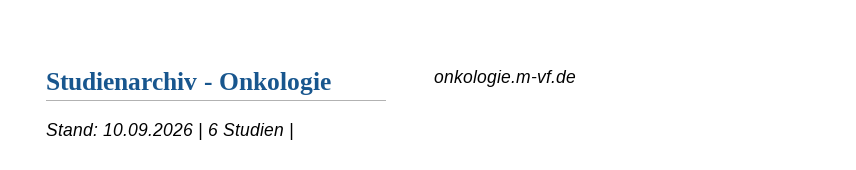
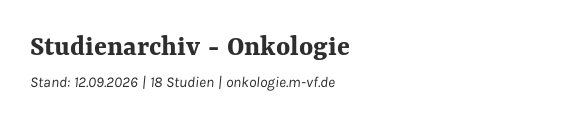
[103,123,218,140] 10.09.2026 | 6 -> [74,75,164,89] 12.09.2026 | 18

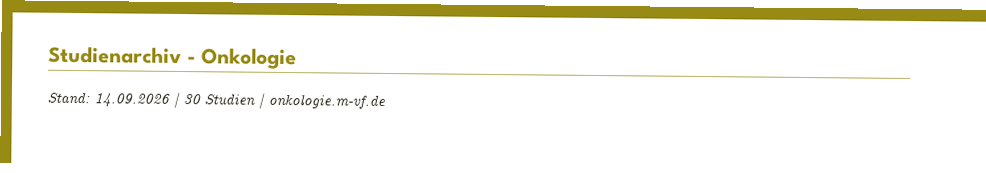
[74,75,164,89] 12.09.2026 | 18 -> [94,91,201,108] 14.09.2026 | 30

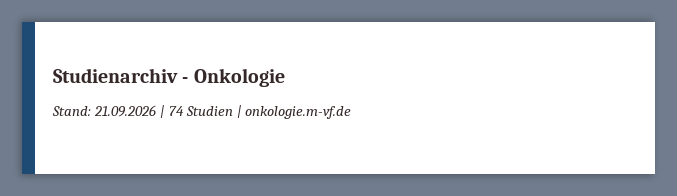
[94,91,201,108] 14.09.2026 | 30 -> [93,105,184,118] 21.09.2026 | 74

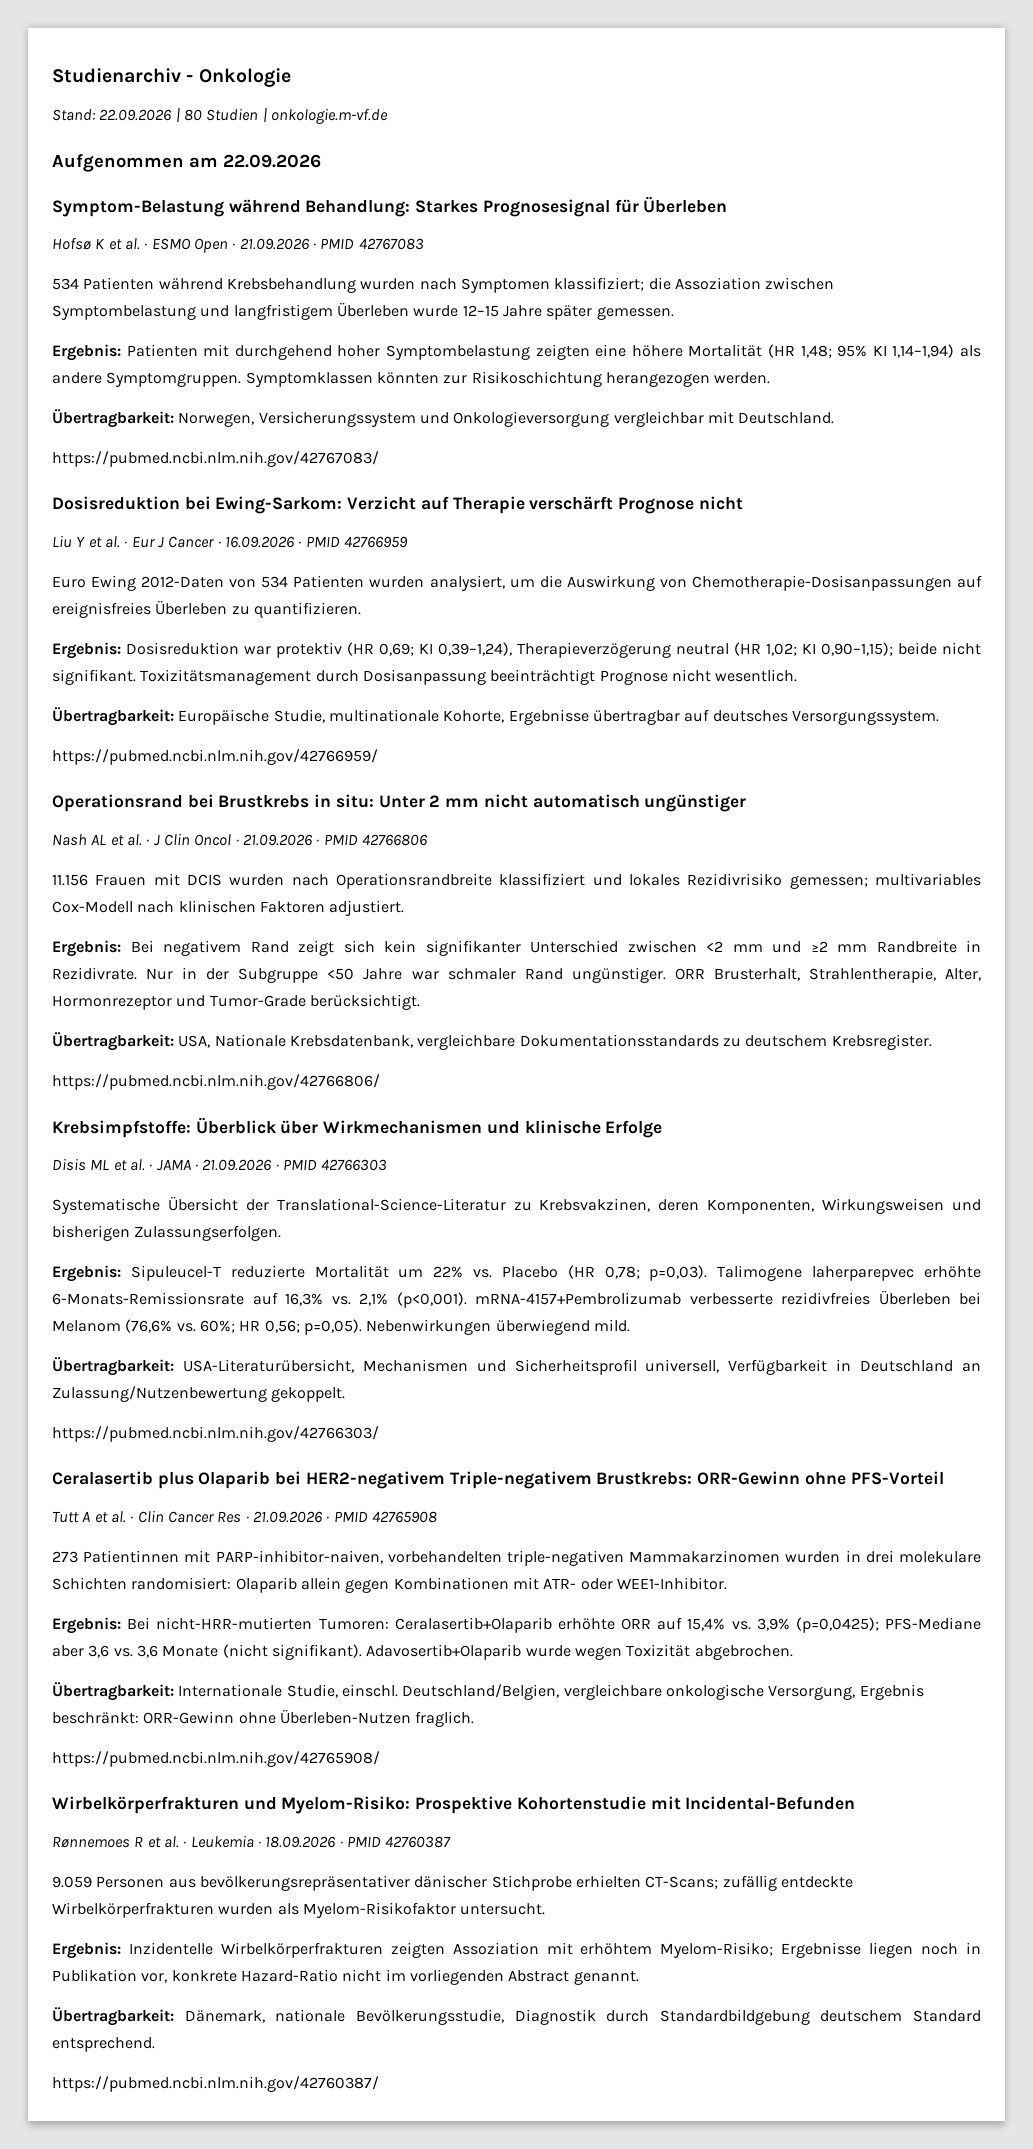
[93,105,184,118] 21.09.2026 | 74 -> [99,108,202,122] 22.09.2026 | 80
(352, 112) none -> [52,154,321,172] [52,196,728,217] [52,237,424,253] [52,277,835,293] [52,302,674,320] [52,344,982,361] [52,371,771,387] [52,409,835,428] [52,451,379,467] [52,496,743,514] [52,535,408,548] [52,575,983,591] [52,600,361,618] [52,642,981,659] [52,669,798,685] [52,707,939,726] [52,749,378,765] [52,794,747,812] [52,833,428,846] [52,873,982,889] [52,900,405,916] [52,940,981,957] [52,967,981,983] [52,994,420,1010] [52,1032,932,1051] [52,1074,380,1090] [52,1117,663,1138] [52,1158,388,1171] [52,1196,982,1214] [52,1225,282,1241] [52,1265,981,1282] [52,1290,981,1308] [52,1319,630,1335] [52,1357,982,1376] [52,1386,346,1402] [52,1426,379,1442] [52,1471,944,1489] [52,1510,437,1523] [52,1550,982,1566] [52,1577,727,1593] [52,1617,981,1634] [52,1644,793,1660] [52,1682,924,1701] [52,1709,475,1727] [52,1751,380,1767] [52,1796,856,1814] [52,1835,452,1848] [52,1875,853,1891] [52,1902,546,1918] [52,1942,981,1959] [52,1969,639,1985] [52,2007,981,2026] [52,2037,155,2052] [52,2076,379,2092] // Aufgenommen am 22.09.2026 // Symptom-Belastung während Behandlung: Starkes Prognosesignal für Überleben // Hofsø K et al. · ESMO Open · 21.09.2026 · PMID 42767083 // 534 Patienten während Krebsbehandlung wurden nach Symptomen klassifiziert; die Assoziation zwischen Symptombelastung und langfristigem Überleben wurde 12–15 Jahre später gemessen. // Ergebnis: Patienten mit durchgehend hoher Symptombelastung zeigten eine höhere Mortalität (HR 1,48; 95% KI 1,14–1,94) als andere Symptomgruppen. Symptomklassen könnten zur Risikoschichtung herangezogen werden. // Übertragbarkeit: Norwegen, Versicherungssystem und Onkologieversorgung vergleichbar mit Deutschland. // https://pubmed.ncbi.nlm.nih.gov/42767083/ // Dosisreduktion bei Ewing-Sarkom: Verzicht auf Therapie verschärft Prognose nicht // Liu Y et al. · Eur J Cancer · 16.09.2026 · PMID 42766959 // Euro Ewing 2012-Daten von 534 Patienten wurden analysiert, um die Auswirkung von Chemotherapie-Dosisanpassungen auf ereignisfreies Überleben zu quantifizieren. // Ergebnis: Dosisreduktion war protektiv (HR 0,69; KI 0,39–1,24), Therapieverzögerung neutral (HR 1,02; KI 0,90–1,15); beide nicht signifikant. Toxizitätsmanagement durch Dosisanpassung beeinträchtigt Prognose nicht wesentlich. // Übertragbarkeit: Europäische Studie, multinationale Kohorte, Ergebnisse übertragbar auf deutsches Versorgungssystem. // https://pubmed.ncbi.nlm.nih.gov/42766959/ // Operationsrand bei Brustkrebs in situ: Unter 2 mm nicht automatisch ungünstiger // Nash AL et al. · J Clin Oncol · 21.09.2026 · PMID 42766806 // 11.156 Frauen mit DCIS wurden nach Operationsrandbreite klassifiziert und lokales Rezidivrisiko gemessen; multivariables Cox-Modell nach klinischen Faktoren adjustiert. // Ergebnis: Bei negativem Rand zeigt sich kein signifikanter Unterschied zwischen <2 mm und ≥2 mm Randbreite in Rezidivrate. Nur in der Subgruppe <50 Jahre war schmaler Rand ungünstiger. ORR Brusterhalt, Strahlentherapie, Alter, Hormonrezeptor und Tumor-Grade berücksichtigt. // Übertragbarkeit: USA, Nationale Krebsdatenbank, vergleichbare Dokumentationsstandards zu deutschem Krebsregister. // https://pubmed.ncbi.nlm.nih.gov/42766806/ // Krebsimpfstoffe: Überblick über Wirkmechanismen und klinische Erfolge // Disis ML et al. · JAMA · 21.09.2026 · PMID 42766303 // Systematische Übersicht der Translational-Science-Literatur zu Krebsvakzinen, deren Komponenten, Wirkungsweisen und bisherigen Zulassungserfolgen. // Ergebnis: Sipuleucel-T reduzierte Mortalität um 22% vs. Placebo (HR 0,78; p=0,03). Talimogene laherparepvec erhöhte 6-Monats-Remissionsrate auf 16,3% vs. 2,1% (p<0,001). mRNA-4157+Pembrolizumab verbesserte rezidivfreies Überleben bei Melanom (76,6% vs. 60%; HR 0,56; p=0,05). Nebenwirkungen überwiegend mild. // Übertragbarkeit: USA-Literaturübersicht, Mechanismen und Sicherheitsprofil universell, Verfügbarkeit in Deutschland an Zulassung/Nutzenbewertung gekoppelt. // https://pubmed.ncbi.nlm.nih.gov/42766303/ // Ceralasertib plus Olaparib bei HER2-negativem Triple-negativem Brustkrebs: ORR-Gewinn ohne PFS-Vorteil // Tutt A et al. · Clin Cancer Res · 21.09.2026 · PMID 42765908 // 273 Patientinnen mit PARP-inhibitor-naiven, vorbehandelten triple-negativen Mammakarzinomen wurden in drei molekulare Schichten randomisiert: Olaparib allein gegen Kombinationen mit ATR- oder WEE1-Inhibitor. // Ergebnis: Bei nicht-HRR-mutierten Tumoren: Ceralasertib+Olaparib erhöhte ORR auf 15,4% vs. 3,9% (p=0,0425); PFS-Mediane aber 3,6 vs. 3,6 Monate (nicht signifikant). Adavosertib+Olaparib wurde wegen Toxizität abgebrochen. // Übertragbarkeit: Internationale Studie, einschl. Deutschland/Belgien, vergleichbare onkologische Versorgung, Ergebnis beschränkt: ORR-Gewinn ohne Überleben-Nutzen fraglich. // https://pubmed.ncbi.nlm.nih.gov/42765908/ // Wirbelkörperfrakturen und Myelom-Risiko: Prospektive Kohortenstudie mit Incidental-Befunden // Rønnemoes R et al. · Leukemia · 18.09.2026 · PMID 42760387 // 9.059 Personen aus bevölkerungsrepräsentativer dänischer Stichprobe erhielten CT-Scans; zufällig entdeckte Wirbelkörperfrakturen wurden als Myelom-Risikofaktor untersucht. // Ergebnis: Inzidentelle Wirbelkörperfrakturen zeigten Assoziation mit erhöhtem Myelom-Risiko; Ergebnisse liegen noch in Publikation vor, konkrete Hazard-Ratio nicht im vorliegenden Abstract genannt. // Übertragbarkeit: Dänemark, nationale Bevölkerungsstudie, Diagnostik durch Standardbildgebung deutschem Standard entsprechend. // https://pubmed.ncbi.nlm.nih.gov/42760387/

